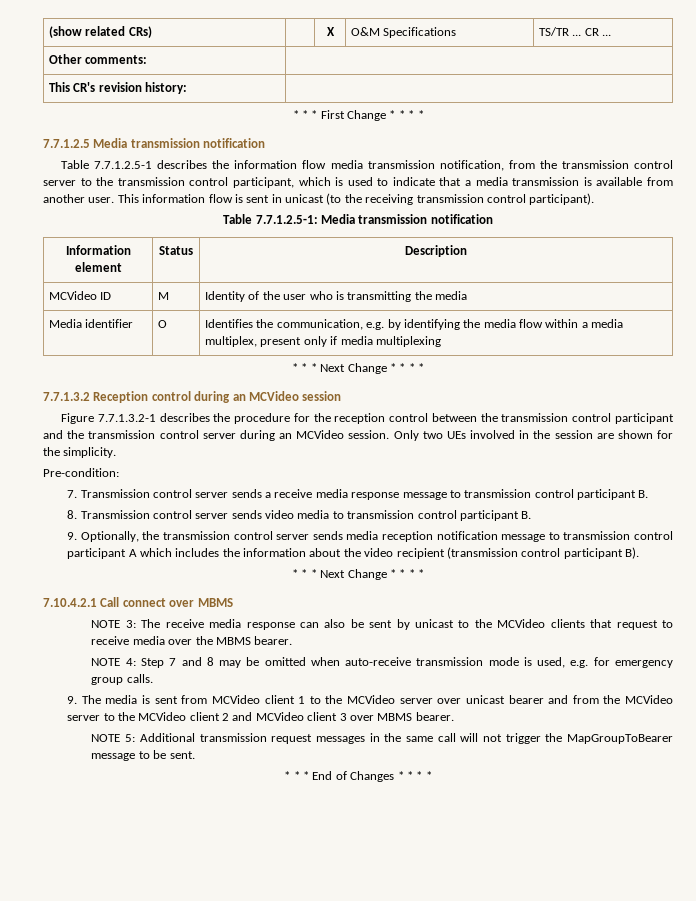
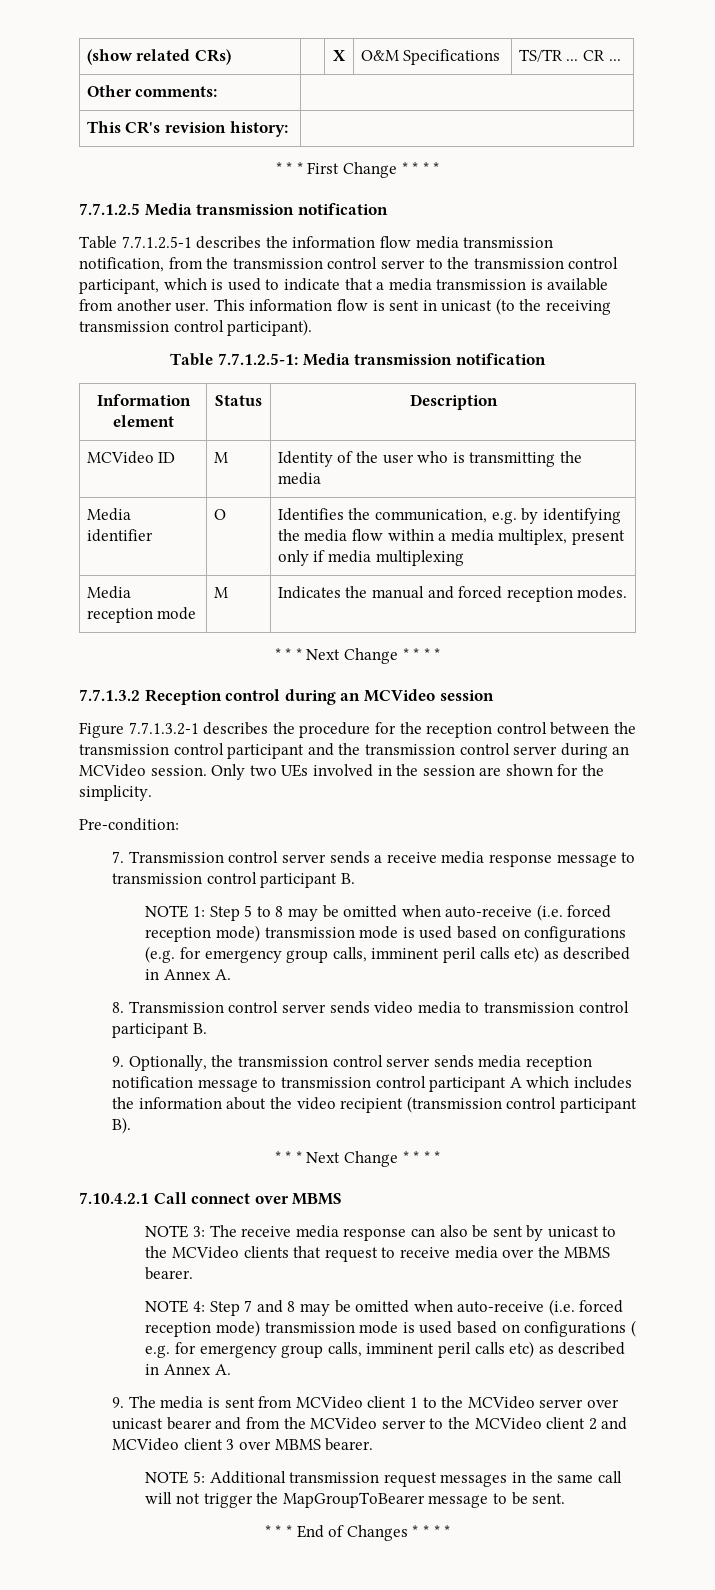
(441, 341) none -> [86,586,131,599] [86,607,197,623] [213,587,228,598] [277,586,628,602] // Media reception mode | M | Indicates the manual and forced reception modes.
(649, 494) none -> [145,904,612,921] [145,925,627,942] [145,946,631,963] [145,969,231,980] // NOTE 1: Step 5 to 8 may be omitted when auto-receive (i.e. forced reception mode) transmission mode is used based on configurations (e.g. for emergency group calls, imminent peril calls etc) as described in Annex A.
[416,657,673,668] [91,674,153,685] transmission mode is used, e.g. for emergency group calls. -> [548,1299,624,1316] [145,1320,636,1337] [145,1341,626,1358] [145,1364,231,1375] (i.e. forced reception mode) transmission mode is used based on configurations ( e.g. for emergency group calls, imminent peril calls etc) as described in Annex A.

